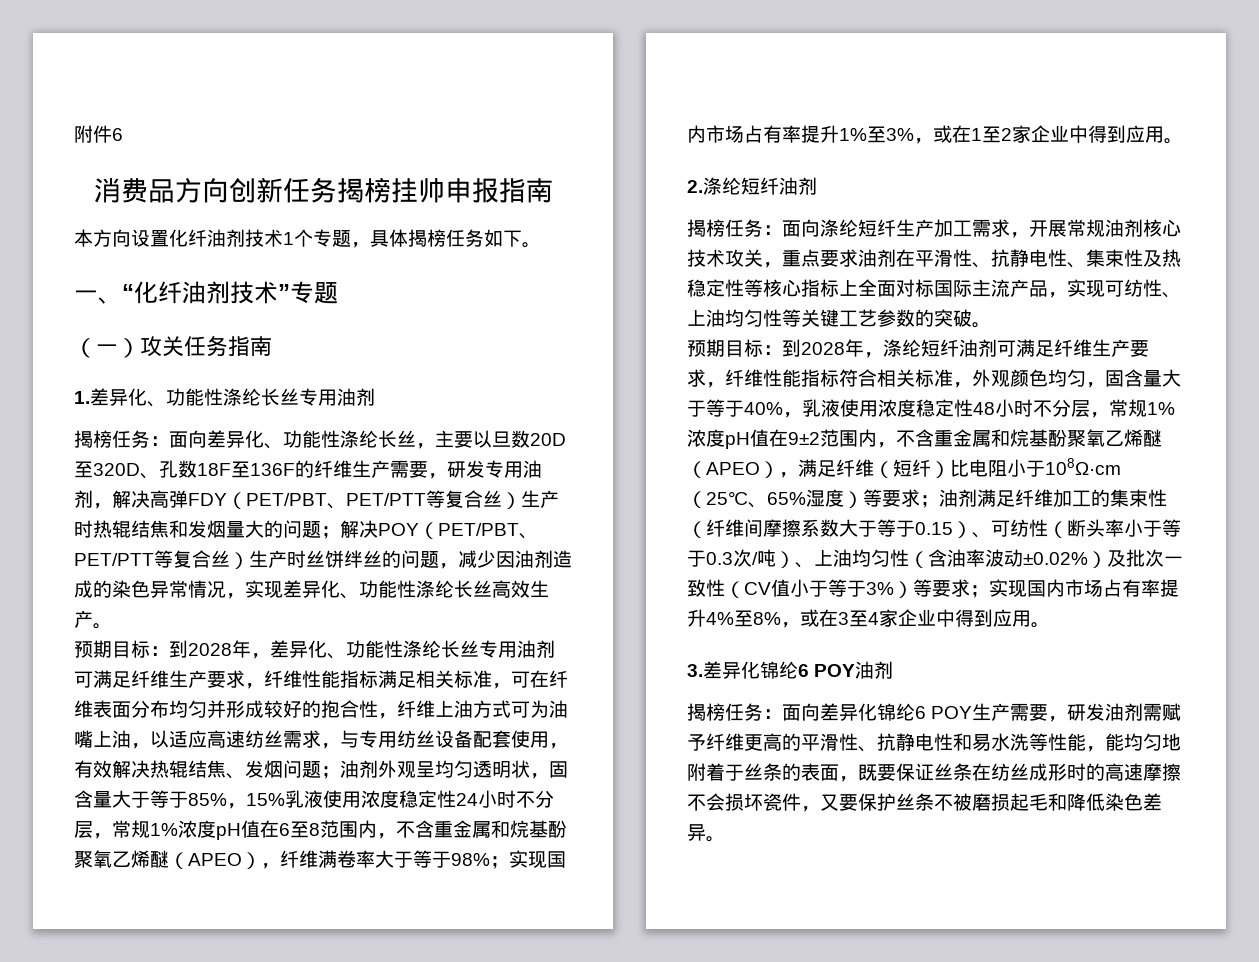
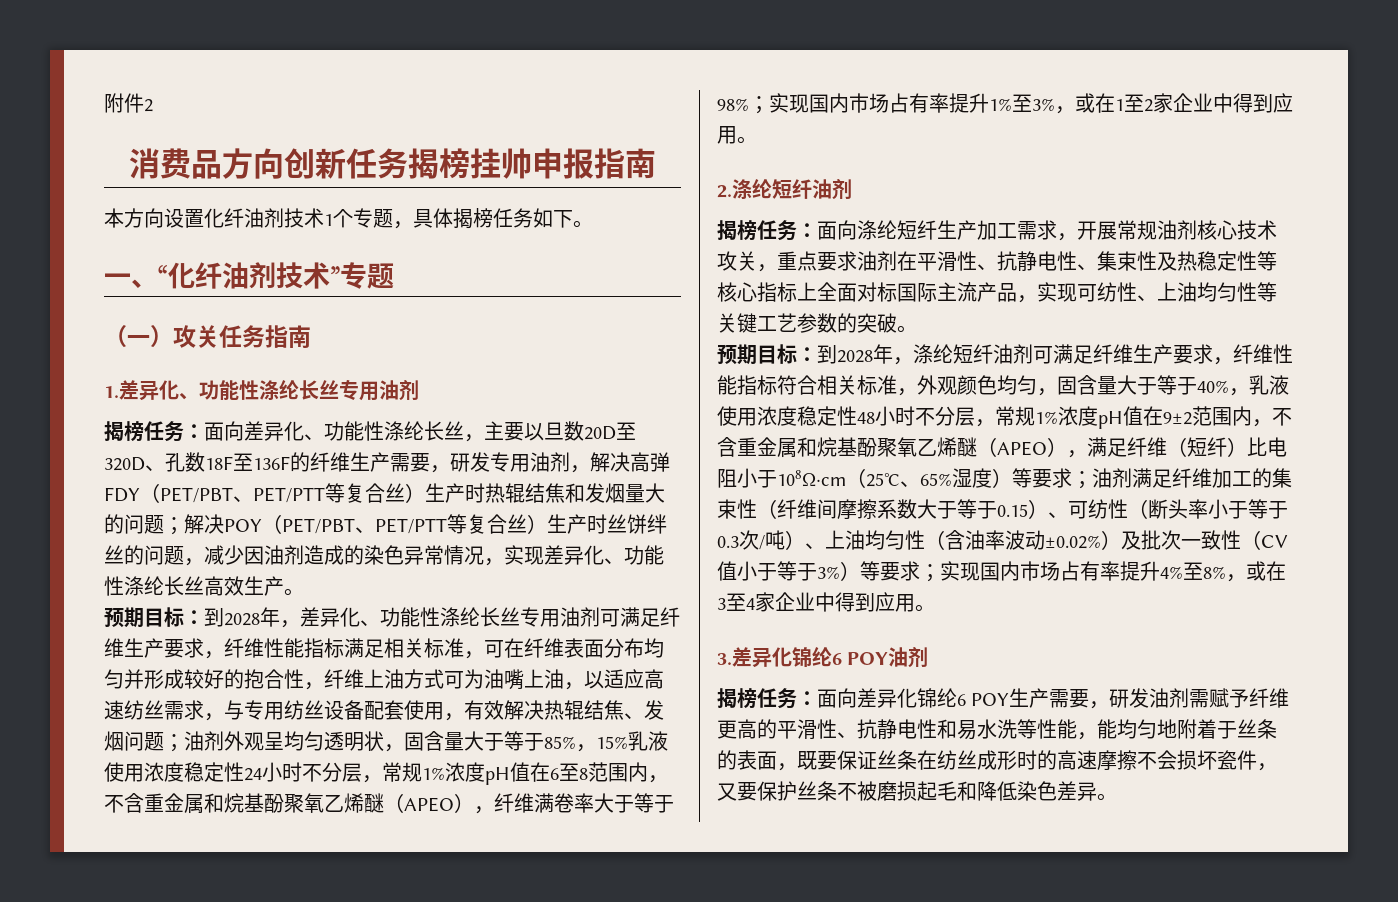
[112,128,123,141] 6 -> [144,99,153,112] 2

